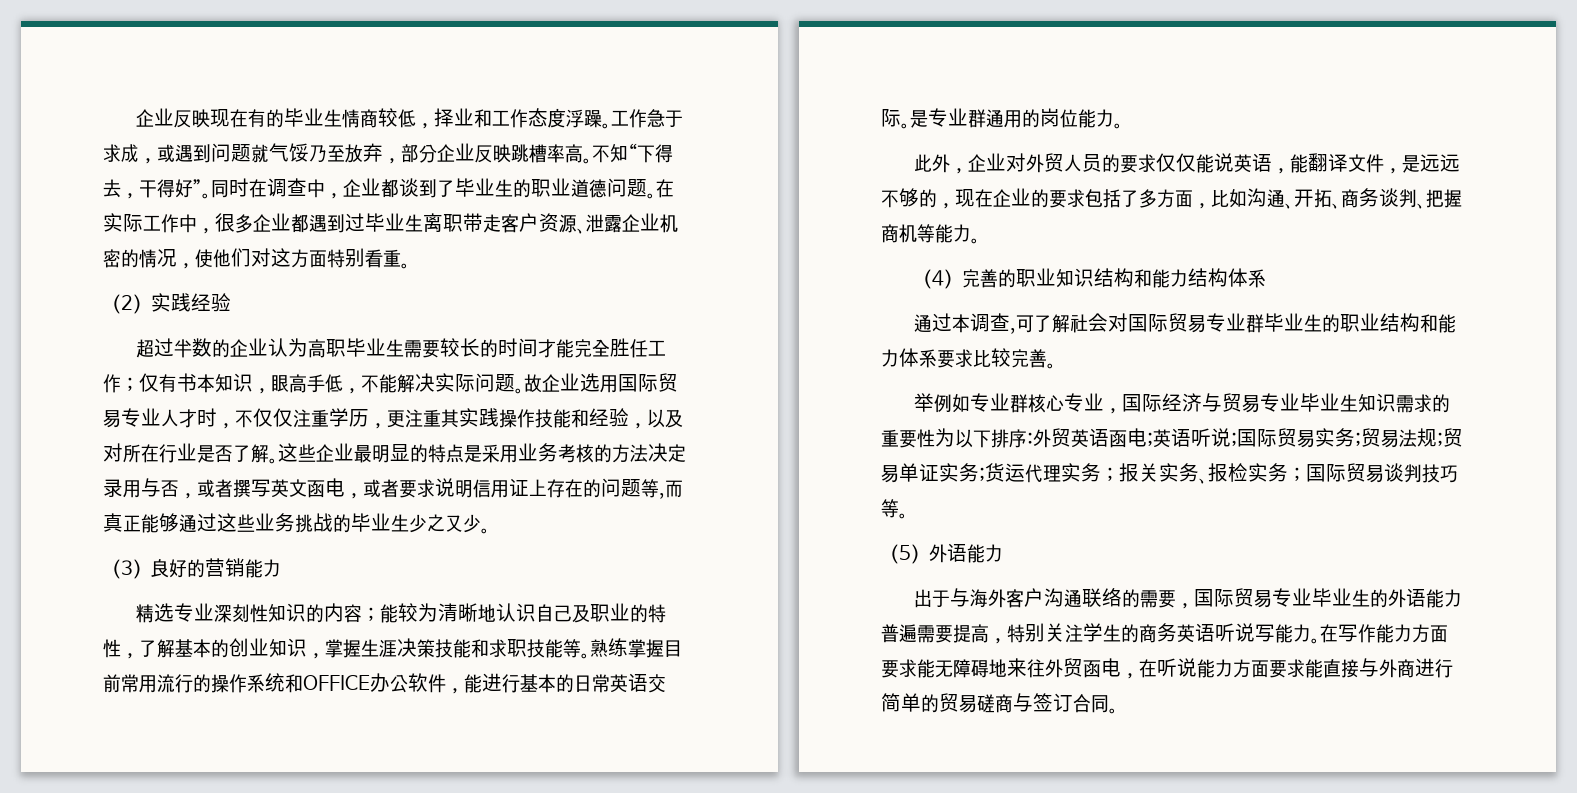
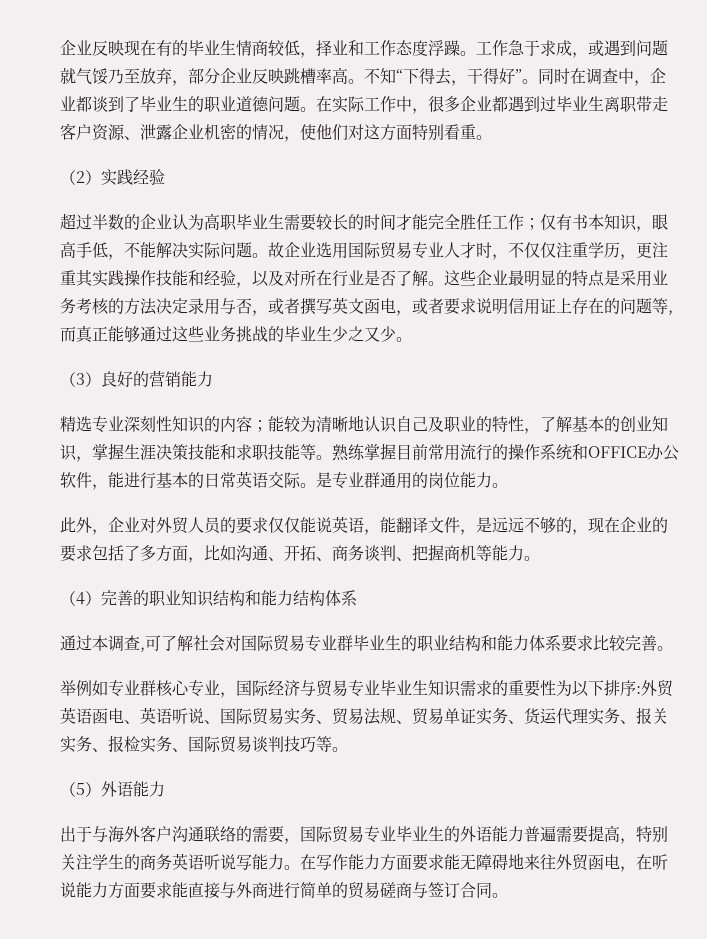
[1147,428,1237,448] ;英语听说; -> [124,707,220,724] 、英语听说、
[1355,432,1361,446] ; -> [316,720,332,724] 、
[1437,432,1443,446] ; -> [396,720,412,724] 、
[979,467,985,481] ; -> [508,720,524,724] 、
[1101,467,1119,481] ； -> [620,720,636,724] 、
[1288,467,1306,481] ； -> [172,748,188,752] 、

